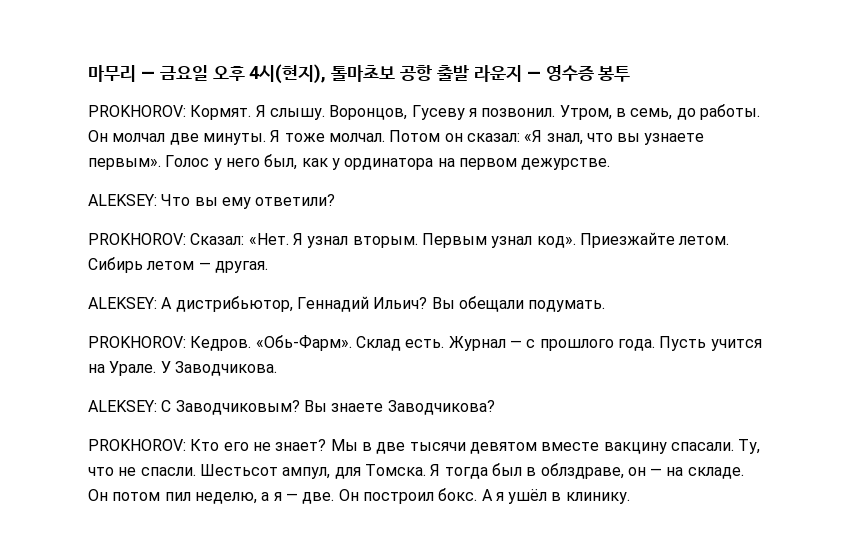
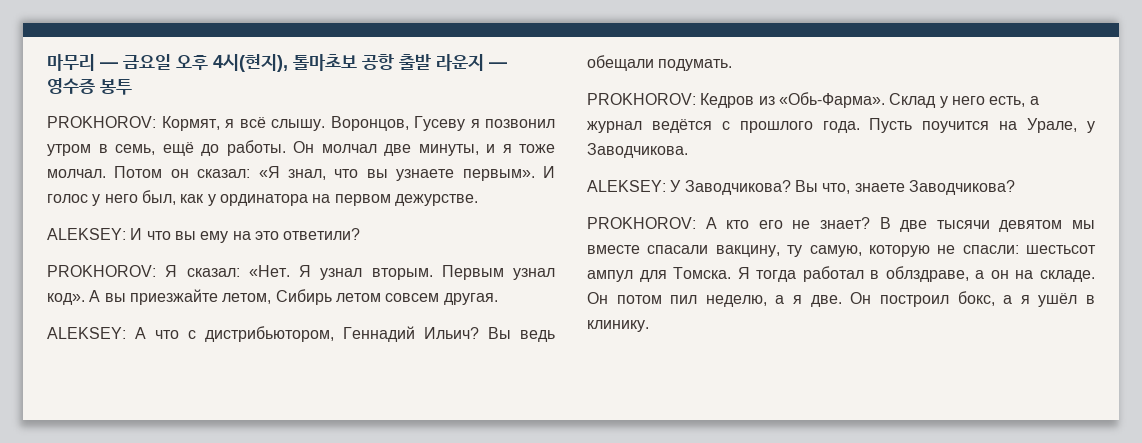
[190,105,266,120] Кормят. Я -> [161,116,266,131] Кормят, я всё
[481,105,612,120] позвонил. Утром, -> [485,119,555,128] [47,144,91,156] позвонил утром
(673, 114) none -> [162,142,194,156] ещё
[202,130,281,145] минуты. Я -> [418,144,512,156] минуты, и я
[165,155,210,167] Голос -> [542,166,555,178] [47,194,88,203] И голос
[161,194,251,209] Что вы ему -> [130,228,279,243] И что вы ему на это
[190,233,245,245] Сказал: -> [165,265,240,277] Я сказал:
[579,232,730,248] Приезжайте летом. -> [89,289,272,305] А вы приезжайте летом,
[198,262,211,270] — -> [385,293,440,302] совсем
[175,296,293,312] дистрибьютор, -> [155,326,334,342] что с дистрибьютором,
(455, 303) none -> [520,330,555,342] ведь
[190,335,762,351] [88,361,277,376] [88,400,327,415] Кедров. «Обь-Фарм». Склад есть. Журнал — с прошлого года. Пусть учится на Урале. У Заводчикова. // ALEKSEY: С Заводчиковым? Вы -> [700,92,1039,108] [587,118,1095,133] [587,143,688,158] [587,180,851,195] Кедров из «Обь-Фарма». Склад у него есть, а журнал ведётся с прошлого года. Пусть поучится на Урале, у Заводчикова. // ALEKSEY: У Заводчикова? Вы что,
[190,439,220,451] Кто -> [705,217,750,229] А кто
[330,439,372,451] Мы в -> [879,217,891,229] В
[541,439,761,454] [88,464,331,479] вместе вакцину спасали. Ту, что не спасли. Шестьсот ампул, -> [1072,220,1095,229] [587,245,1096,257] [587,270,633,282] мы вместе спасали вакцину, ту самую, которую не спасли: шестьсот ампул
[491,463,522,476] был -> [802,266,864,282] работал
[627,467,663,476] он — -> [975,270,1009,279] а он
[285,493,298,501] — -> (803, 299) none
[438,488,493,501] бокс. А -> [957,291,1013,306] бокс, а

